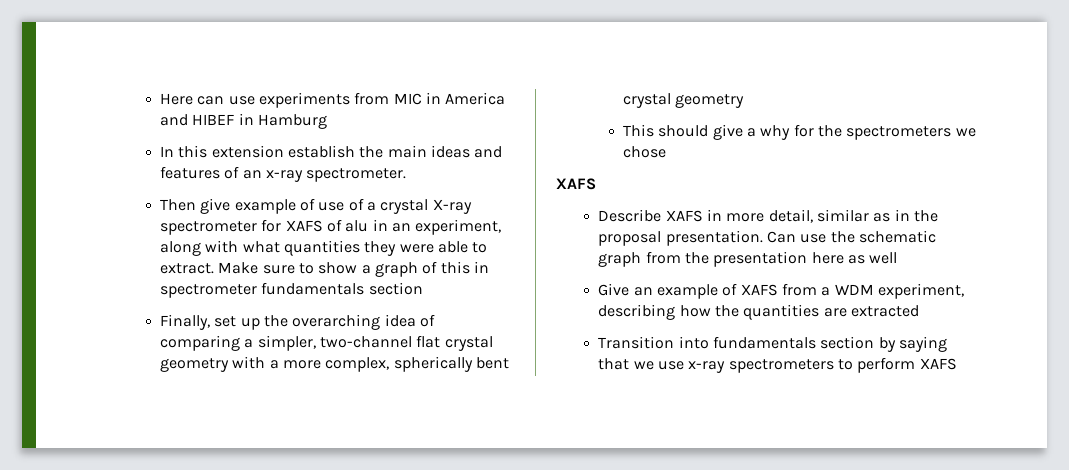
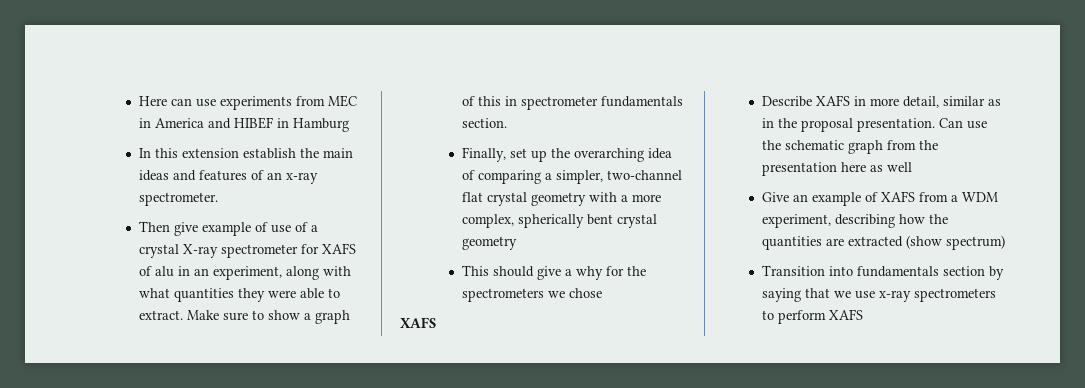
[393,93,422,105] MIC -> [328,95,358,107] MEC
[368,282,423,295] section -> [462,118,508,128] section.
(919, 311) none -> [906,235,1006,250] (show spectrum)

